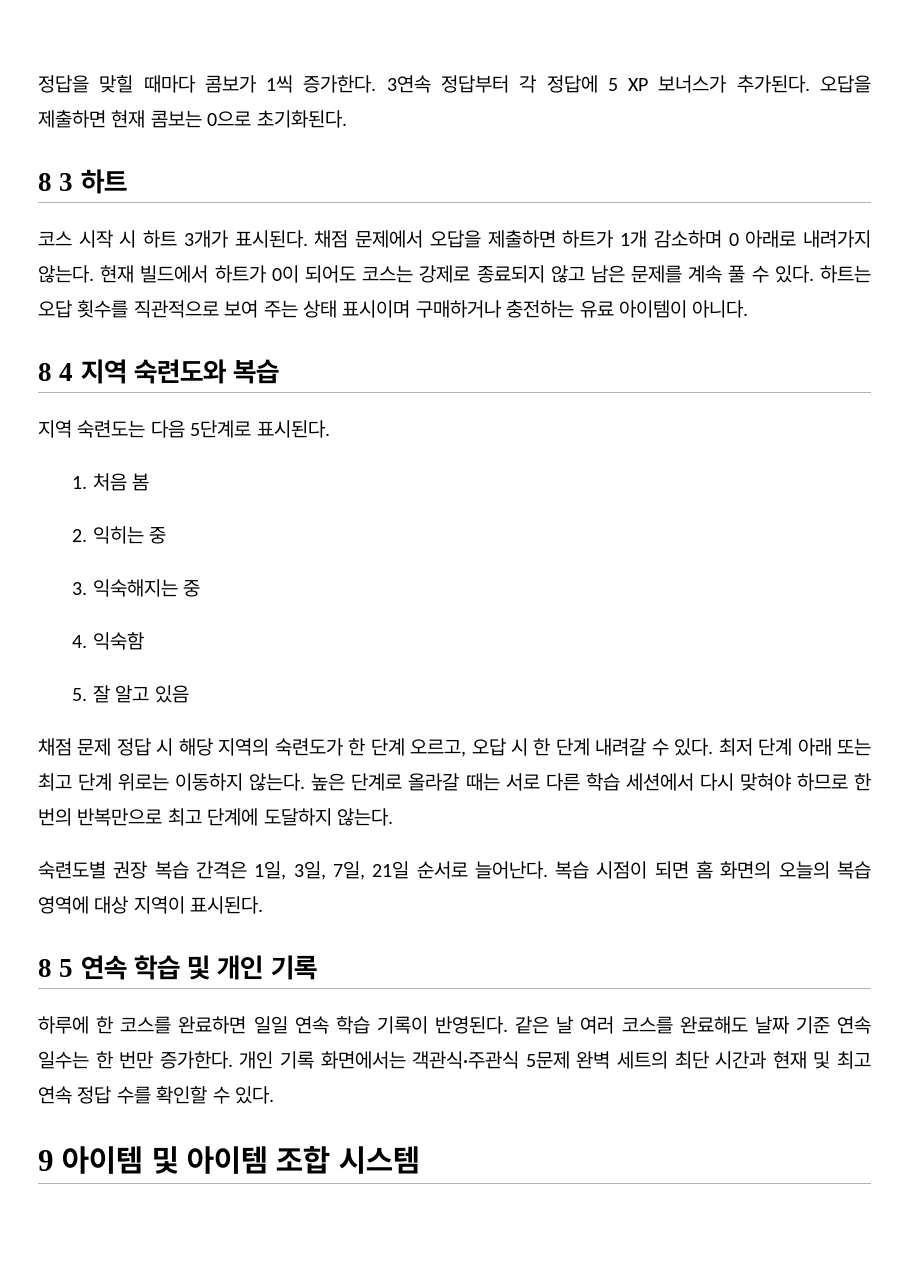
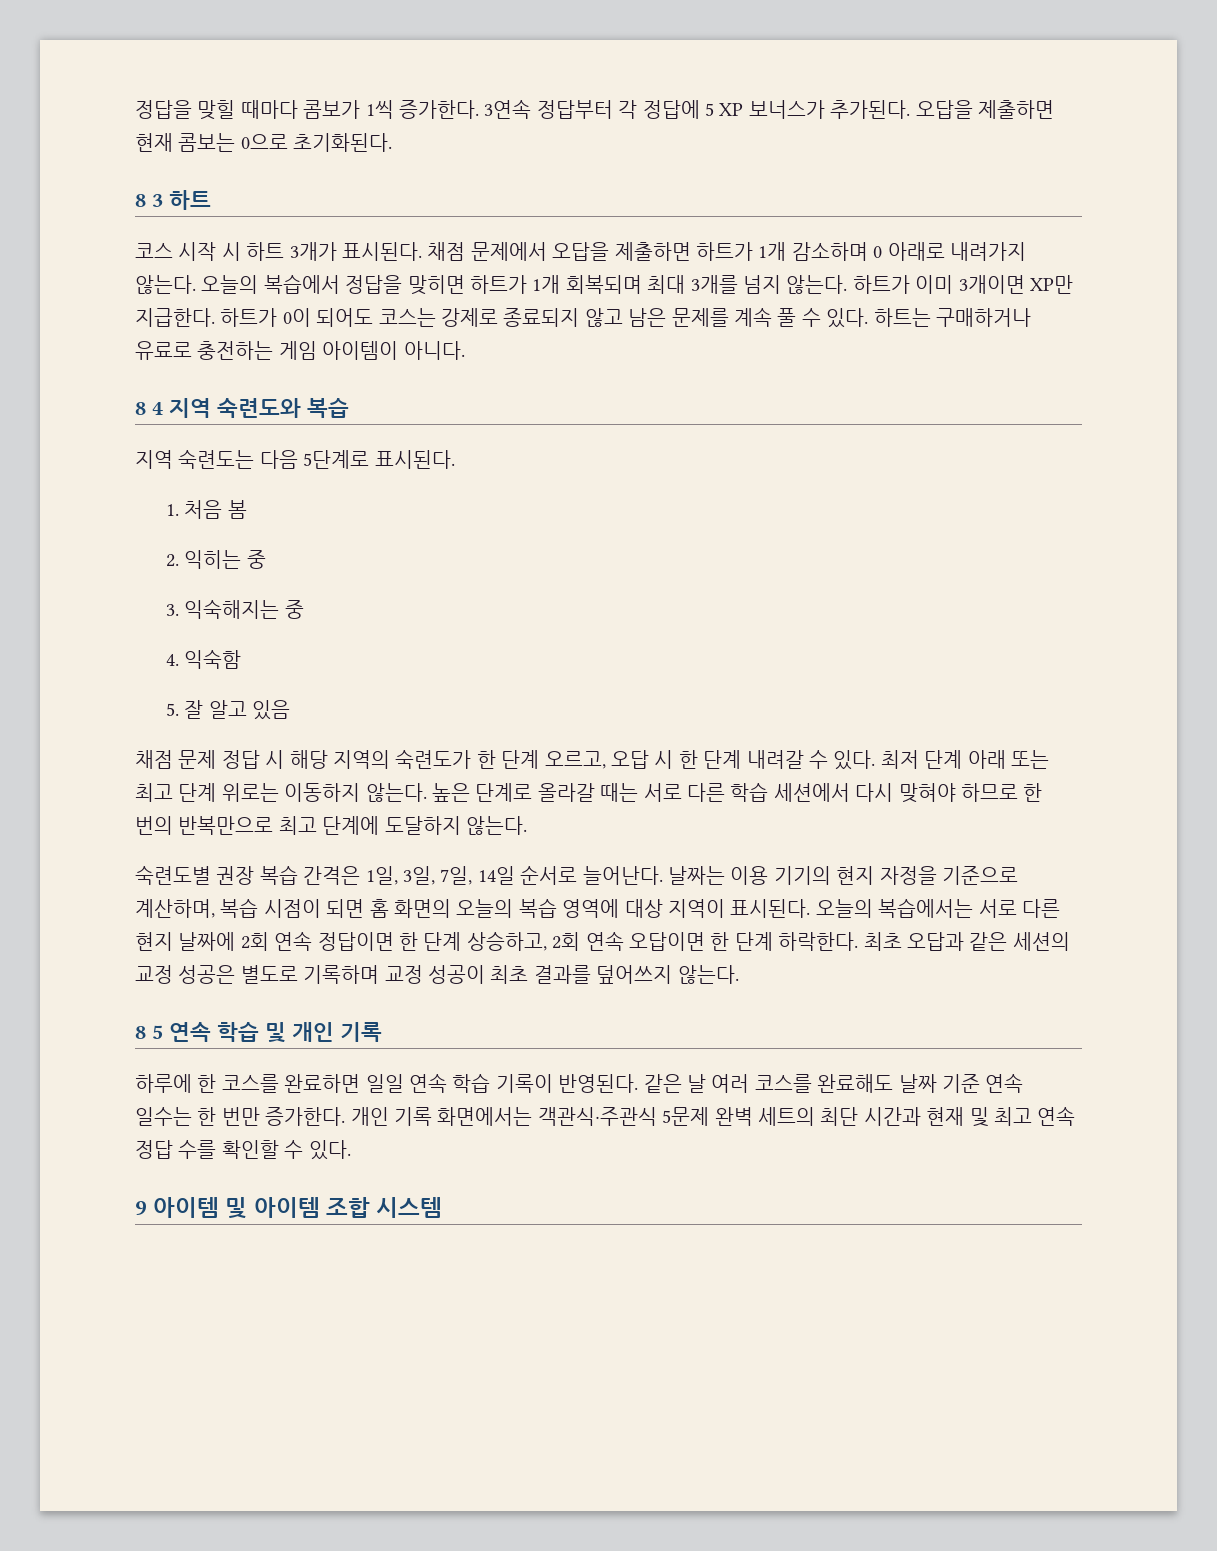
[100,265,209,283] 현재 빌드에서 -> [201,274,1073,295] [135,308,215,327] 오늘의 복습에서 정답을 맞히면 하트가 1개 회복되며 최대 3개를 넘지 않는다. 하트가 이미 3개이면 XP만 지급한다.
[38,300,614,318] 오답 횟수를 직관적으로 보여 주는 상태 표시이며 구매하거나 충전하는 유료 -> [935,308,1031,327] [135,341,317,360] 구매하거나 유료로 충전하는 게임
[372,861,410,879] 21일 -> [477,866,515,885] 14일
(548, 870) none -> [667,866,1018,885] [135,899,215,918] 날짜는 이용 기기의 현지 자정을 기준으로 계산하며,
(264, 905) none -> [815,898,1060,918] [135,931,1070,951] [135,965,739,984] 오늘의 복습에서는 서로 다른 현지 날짜에 2회 연속 정답이면 한 단계 상승하고, 2회 연속 오답이면 한 단계 하락한다. 최초 오답과 같은 세션의 교정 성공은 별도로 기록하며 교정 성공이 최초 결과를 덮어쓰지 않는다.

